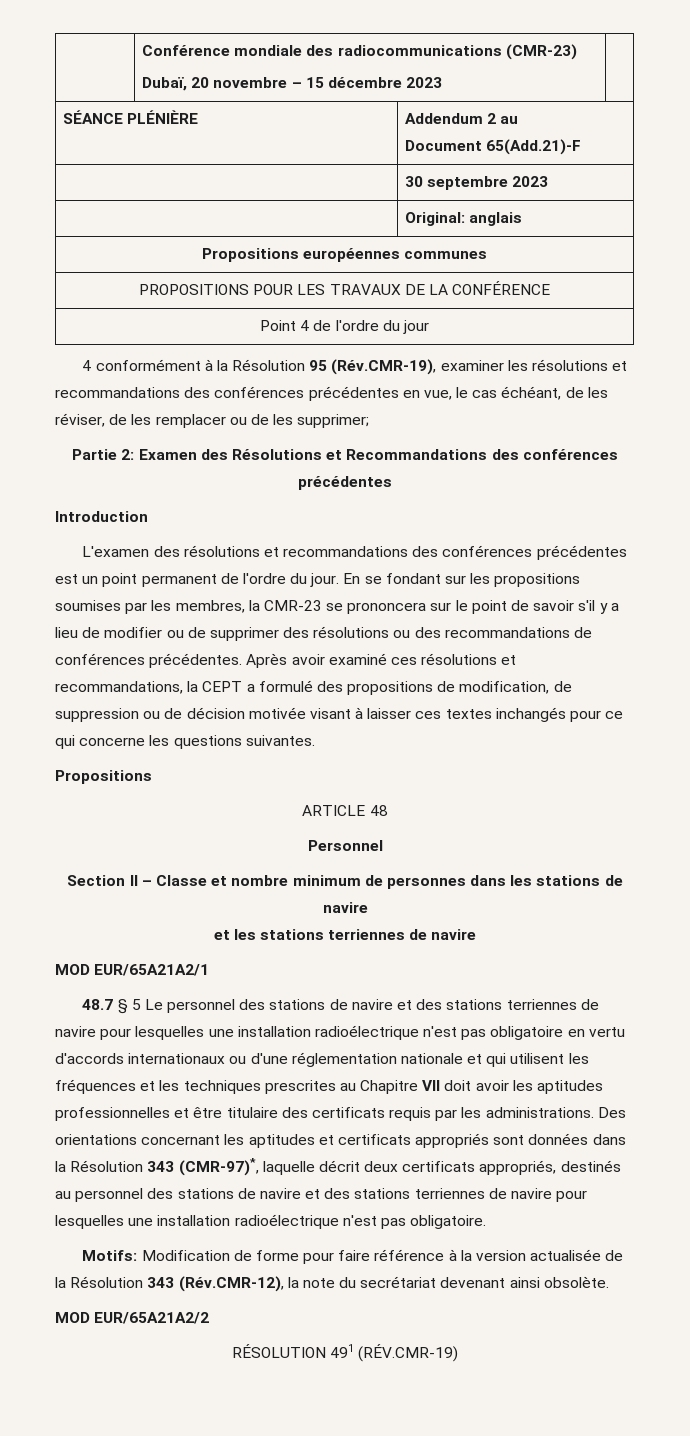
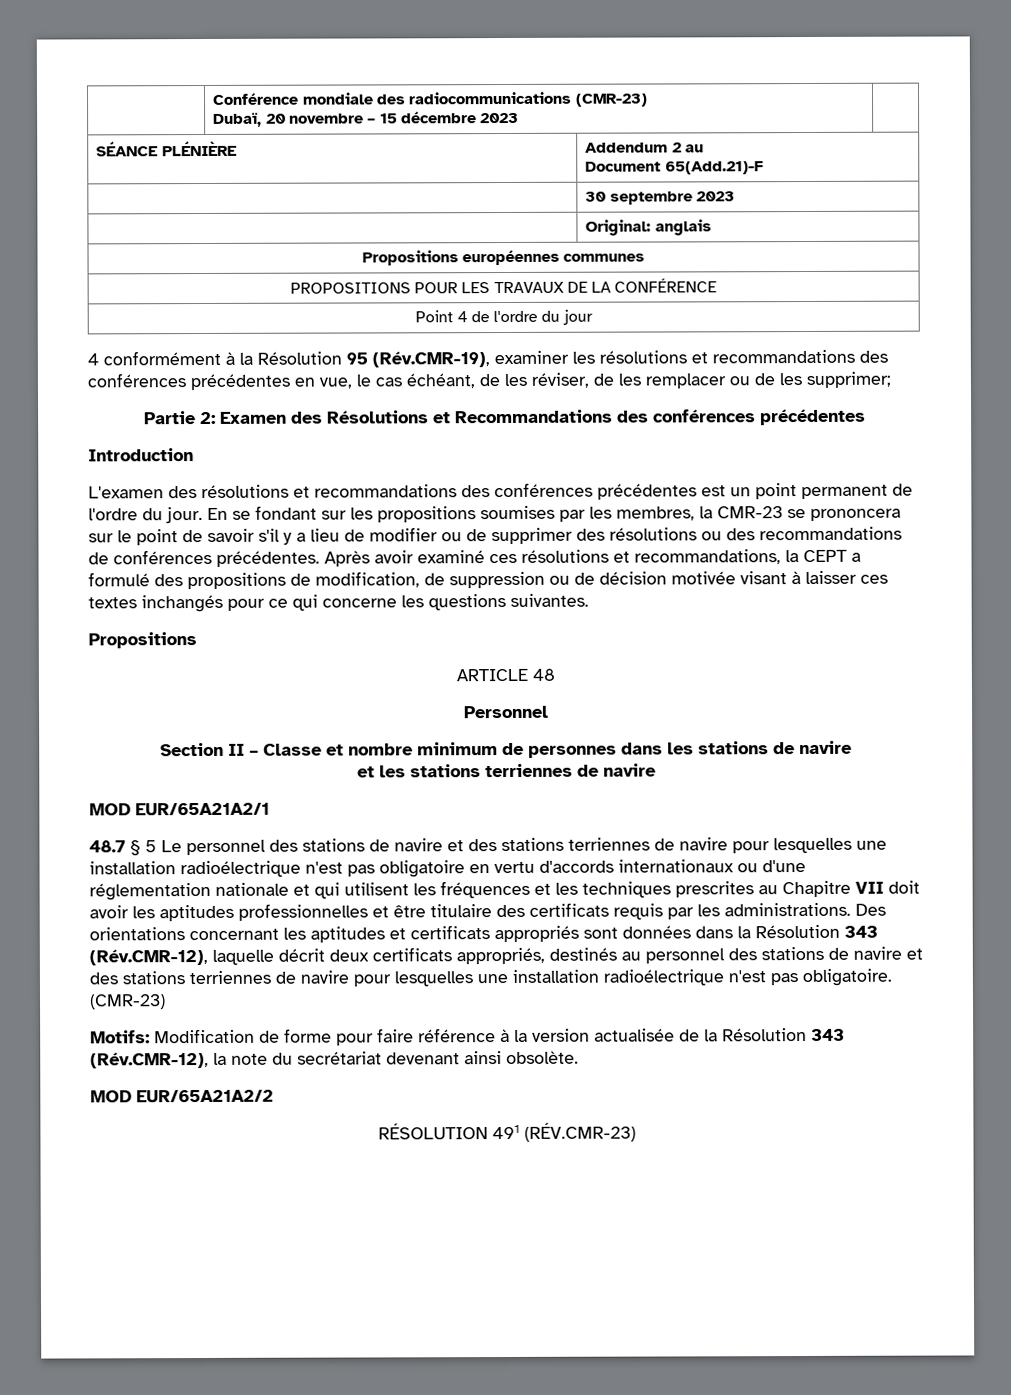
[178,1158,259,1176] (CMR-97)*, -> [89,948,208,966] (Rév.CMR-12),
(487, 1222) none -> [89,994,166,1010] (CMR-23)
[358,1344,459,1362] (RÉV.CMR-19) -> [524,1122,636,1142] (RÉV.CMR-23)

